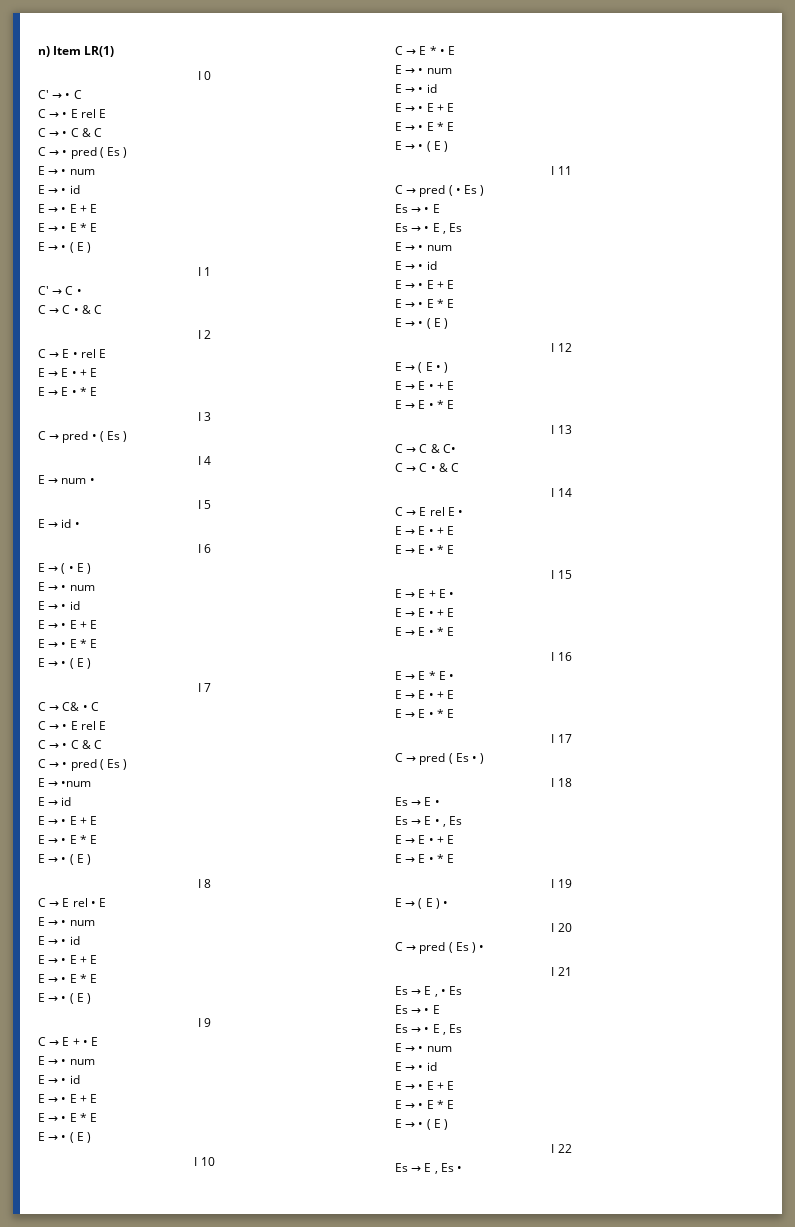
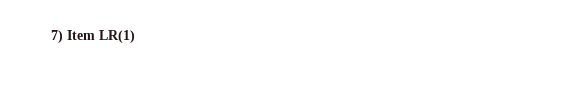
[38,46,50,57] n) -> [51,30,63,43] 7)
[197,71,212,80] [38,90,82,99] [38,109,107,118] [38,128,103,137] [38,147,128,159] [38,166,95,175] [38,185,80,194] [38,204,98,213] [38,223,98,232] [38,242,92,253] [197,267,212,276] [38,286,82,295] [38,305,103,314] [197,330,212,339] [38,349,107,358] [38,368,98,377] [38,387,98,396] [197,412,212,421] [38,431,128,443] [197,456,212,465] [38,475,95,484] [197,500,212,509] [38,519,80,528] [197,544,212,553] [38,563,92,574] [38,582,95,591] [38,601,80,610] [38,620,98,629] [38,639,98,648] [38,658,92,669] [197,683,212,692] [38,702,99,711] [38,721,107,730] [38,740,103,749] [38,759,128,771] [38,778,92,787] [38,797,72,806] [38,816,98,825] [38,835,98,844] [38,854,92,865] [197,879,212,888] [38,898,107,907] [38,917,95,926] [38,936,80,945] [38,955,98,964] [38,974,98,983] [38,993,92,1004] [197,1018,212,1027] [38,1037,99,1046] [38,1056,95,1065] [38,1075,80,1084] [38,1094,98,1103] [38,1113,98,1122] [38,1132,92,1143] [194,1157,215,1166] [395,46,456,55] [395,65,452,74] [395,84,437,93] [395,103,455,112] [395,122,455,131] [395,141,449,152] [551,166,572,175] [395,185,485,197] [395,204,440,213] [395,223,463,234] [395,242,452,251] [395,261,437,270] [395,280,455,289] [395,299,455,308] [395,318,449,329] [551,343,572,352] [395,362,449,373] [395,381,455,390] [395,400,455,409] [551,425,572,434] [395,444,456,453] [395,463,460,472] [551,488,572,497] [395,507,464,516] [395,526,455,535] [395,545,455,554] [551,570,572,579] [395,589,455,598] [395,608,455,617] [395,627,455,636] [551,652,572,661] [395,671,455,680] [395,690,455,699] [395,709,455,718] [551,734,572,743] [395,753,485,765] [551,778,572,787] [395,797,440,806] [395,816,463,827] [395,835,455,844] [395,854,455,863] [551,879,572,888] [395,898,449,909] [551,923,572,932] [395,942,485,954] [551,967,572,976] [395,986,463,997] [395,1005,440,1014] [395,1024,463,1035] [395,1043,452,1052] [395,1062,437,1071] [395,1081,455,1090] [395,1100,455,1109] [395,1119,449,1130] [551,1144,572,1153] [395,1163,463,1174] // I 0 // C' → • C // C → • E rel E // C → • C & C // C → • pred ( Es ) // E → • num // E → • id // E → • E + E // E → • E * E // E → • ( E ) // I 1 // C' → C • // C → C • & C // I 2 // C → E • rel E // E → E • + E // E → E • * E // I 3 // C → pred • ( Es ) // I 4 // E → num • // I 5 // E → id • // I 6 // E → ( • E ) // E → • num // E → • id // E → • E + E // E → • E * E // E → • ( E ) // I 7 // C → C& • C // C → • E rel E // C → • C & C // C → • pred ( Es ) // E → •num // E → id // E → • E + E // E → • E * E // E → • ( E ) // I 8 // C → E rel • E // E → • num // E → • id // E → • E + E // E → • E * E // E → • ( E ) // I 9 // C → E + • E // E → • num // E → • id // E → • E + E // E → • E * E // E → • ( E ) // I 10 // C → E * • E // E → • num // E → • id // E → • E + E // E → • E * E // E → • ( E ) // I 11 // C → pred ( • Es ) // Es → • E // Es → • E , Es // E → • num // E → • id // E → • E + E // E → • E * E // E → • ( E ) // I 12 // E → ( E • ) // E → E • + E // E → E • * E // I 13 // C → C & C• // C → C • & C // I 14 // C → E rel E • // E → E • + E // E → E • * E // I 15 // E → E + E • // E → E • + E // E → E • * E // I 16 // E → E * E • // E → E • + E // E → E • * E // I 17 // C → pred ( Es • ) // I 18 // Es → E • // Es → E • , Es // E → E • + E // E → E • * E // I 19 // E → ( E ) • // I 20 // C → pred ( Es ) • // I 21 // Es → E , • Es // Es → • E // Es → • E , Es // E → • num // E → • id // E → • E + E // E → • E * E // E → • ( E ) // I 22 // Es → E , Es • -> (135, 36) none

